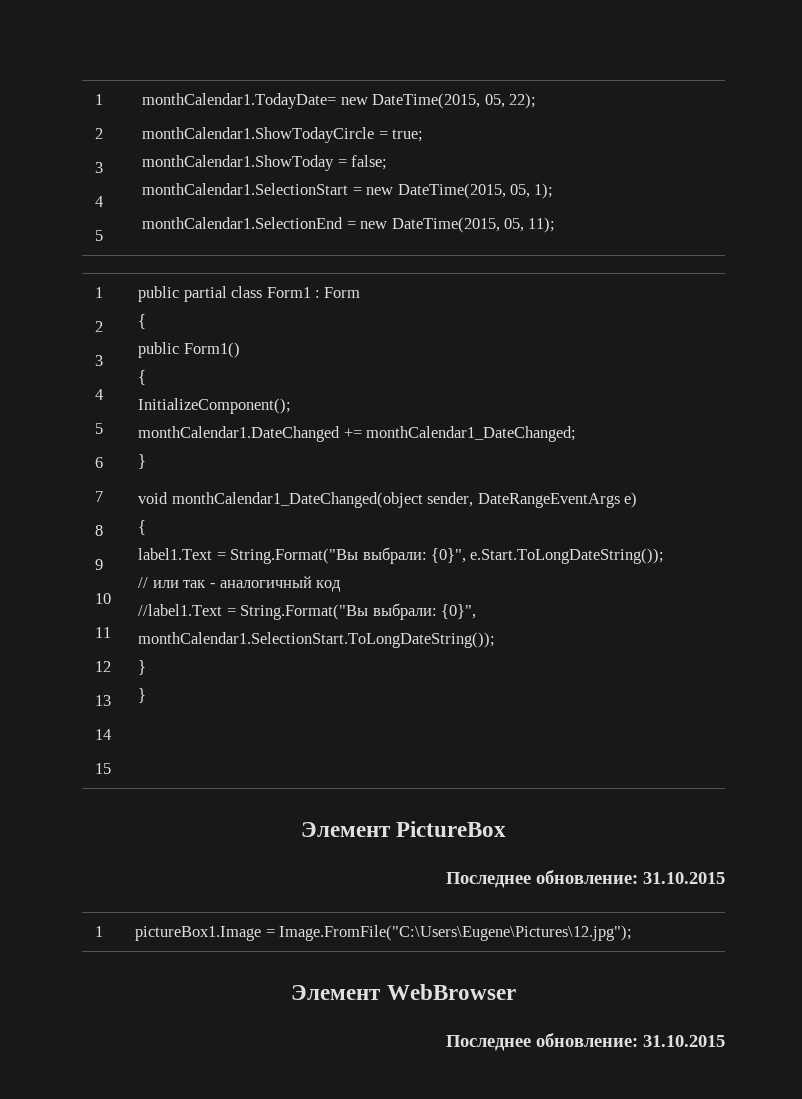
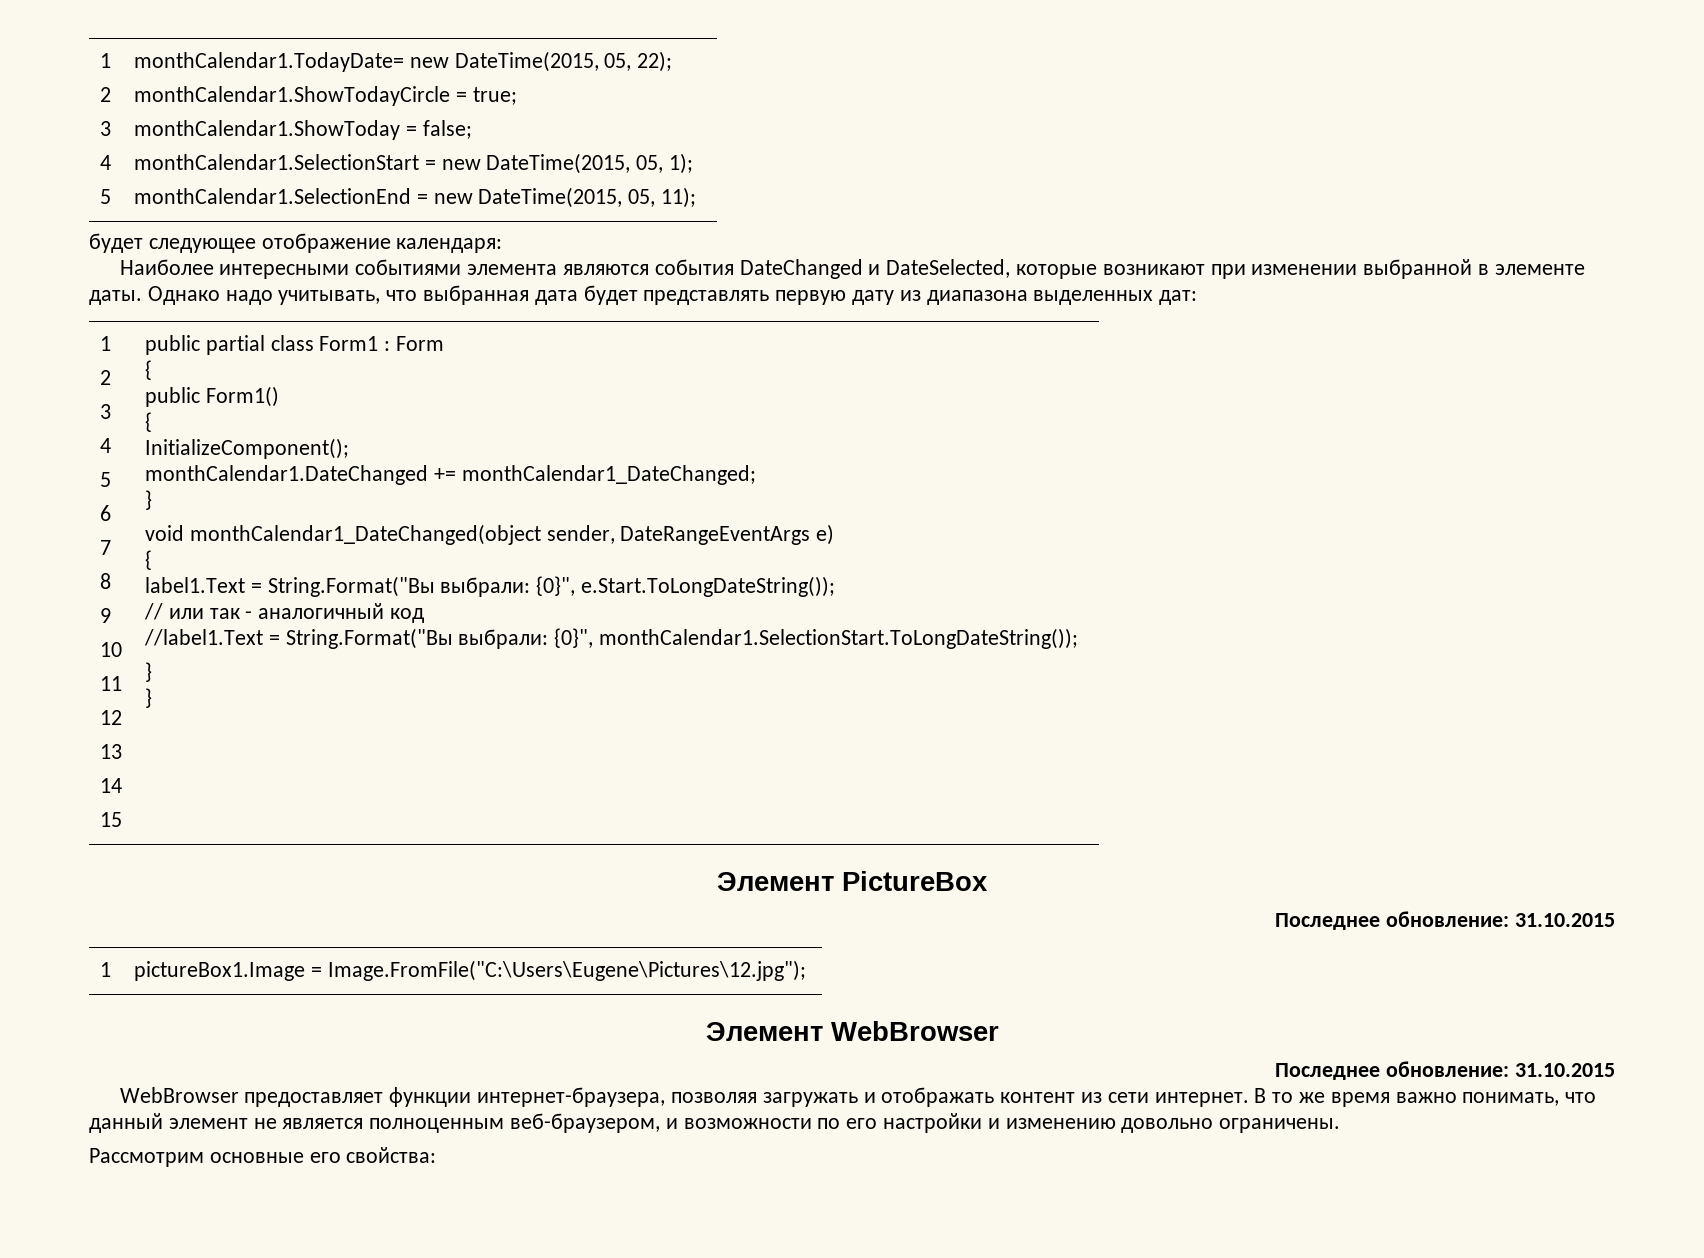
(556, 225) none -> [89,233,503,253] [119,259,1585,279] [89,285,1198,305] // будет следующее отображение календаря: // Наиболее интересными событиями элемента являются события DateChanged и DateSelected, которые возникают при изменении выбранной в элементе даты. Однако надо учитывать, что выбранная дата будет представлять первую дату из диапазона выделенных дат:
(725, 1041) none -> [119,1087,1597,1107] [89,1113,1341,1133] [89,1147,437,1167] // WebBrowser предоставляет функции интернет-браузера, позволяя загружать и отображать контент из сети интернет. В то же время важно понимать, что данный элемент не является полноценным веб-браузером, и возможности по его настройки и изменению довольно ограничены. // Рассмотрим основные его свойства:

